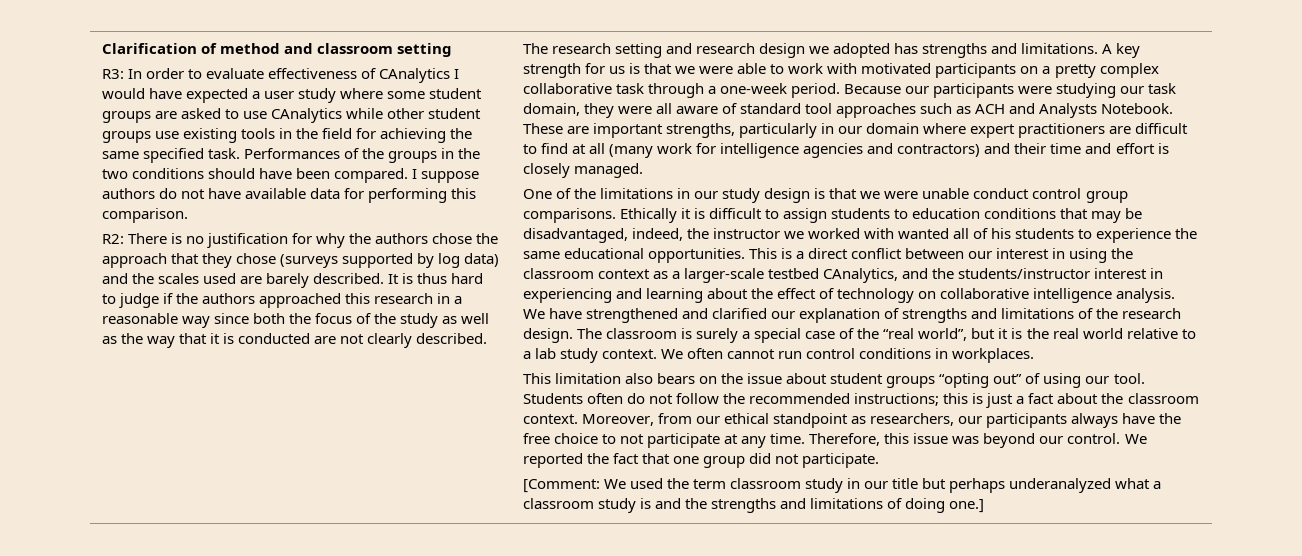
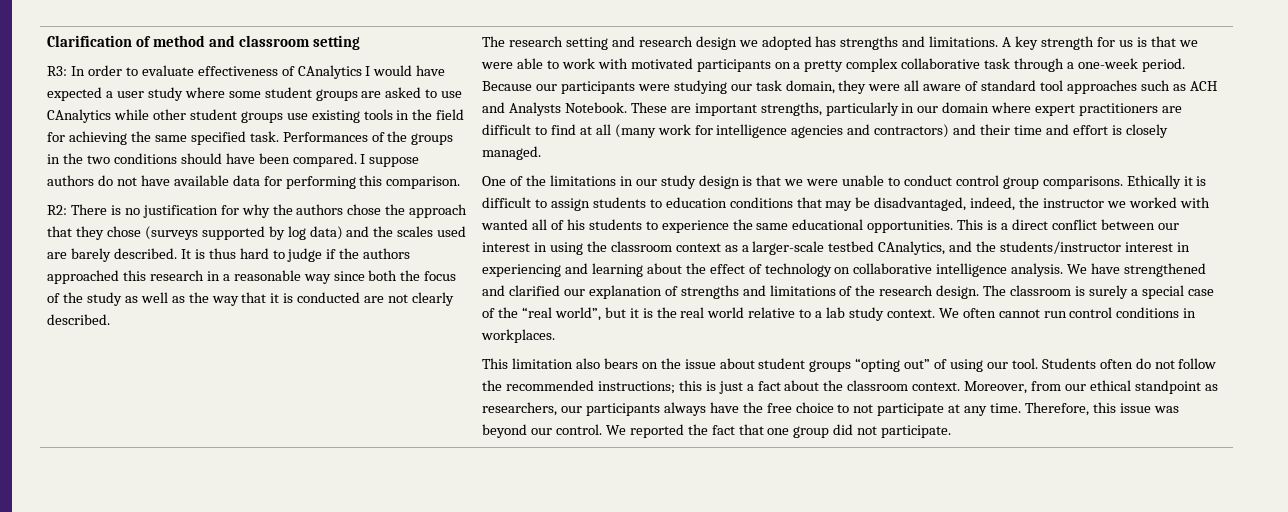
(970, 193) none -> [888,177,901,186] to
[522,478,1162,493] [522,498,985,513] // [Comment: We used the term classroom study in our title but perhaps underanalyzed what a classroom study is and the strengths and limitations of doing one.] -> (952, 431) none

